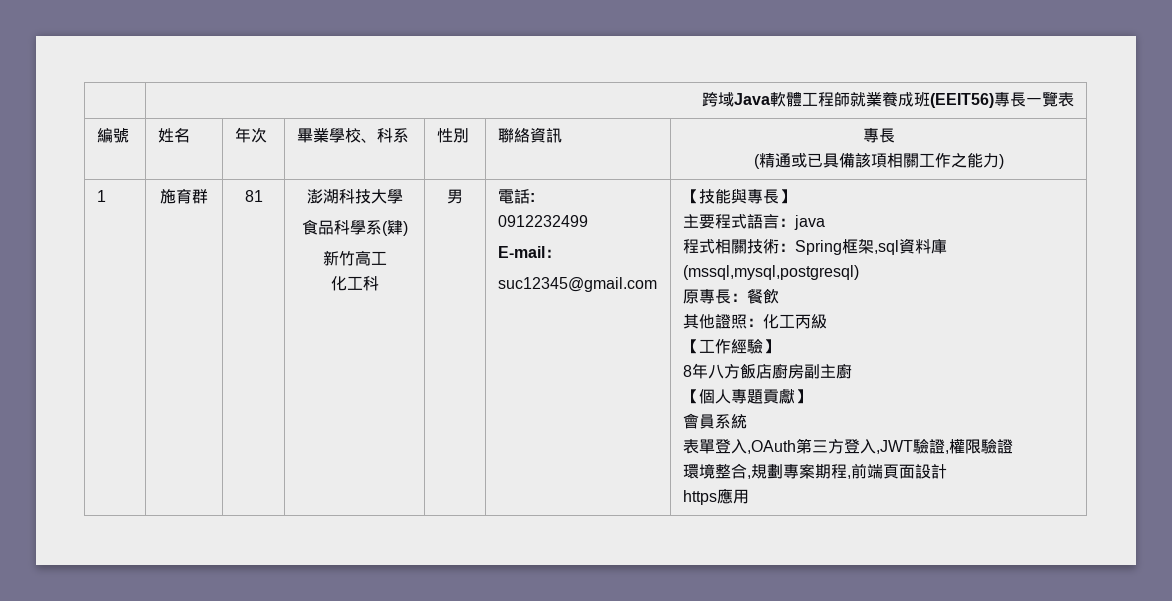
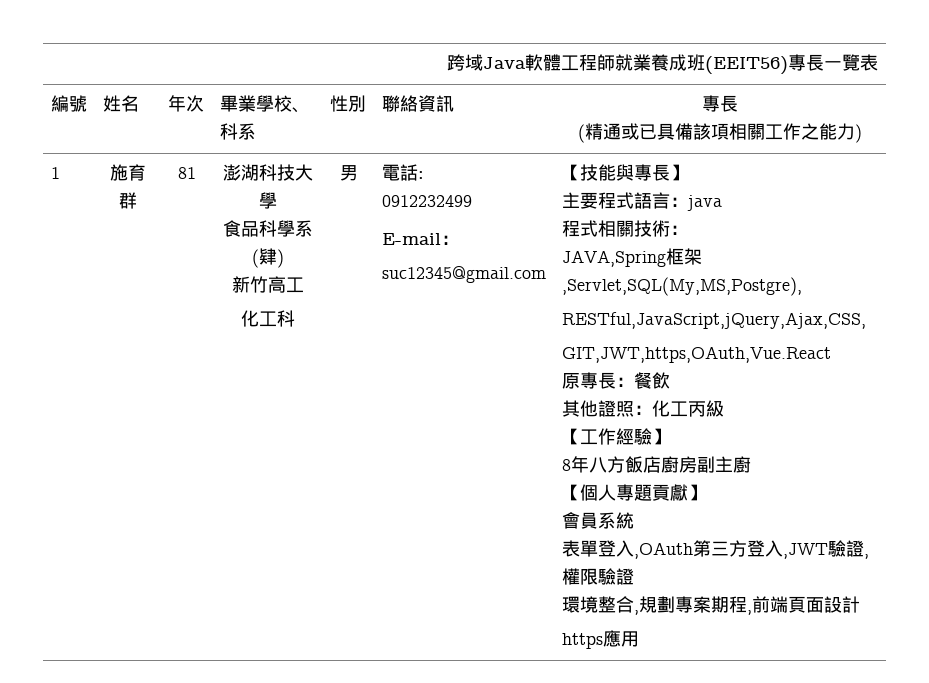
[794,238,947,255] [682,265,859,280] Spring框架,sql資料庫(mssql,mysql,postgresql) -> [561,248,702,267] [561,277,802,296] [561,312,866,329] [561,346,831,363] // JAVA,Spring框架,Servlet,SQL(My,MS,Postgre), // RESTful,JavaScript,jQuery,Ajax,CSS, // GIT,JWT,https,OAuth,Vue.React

